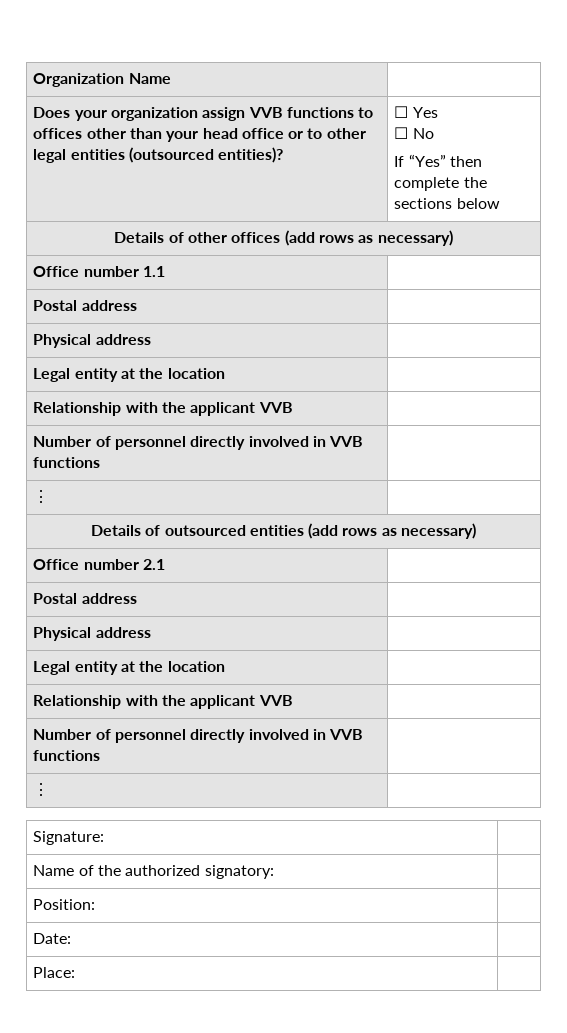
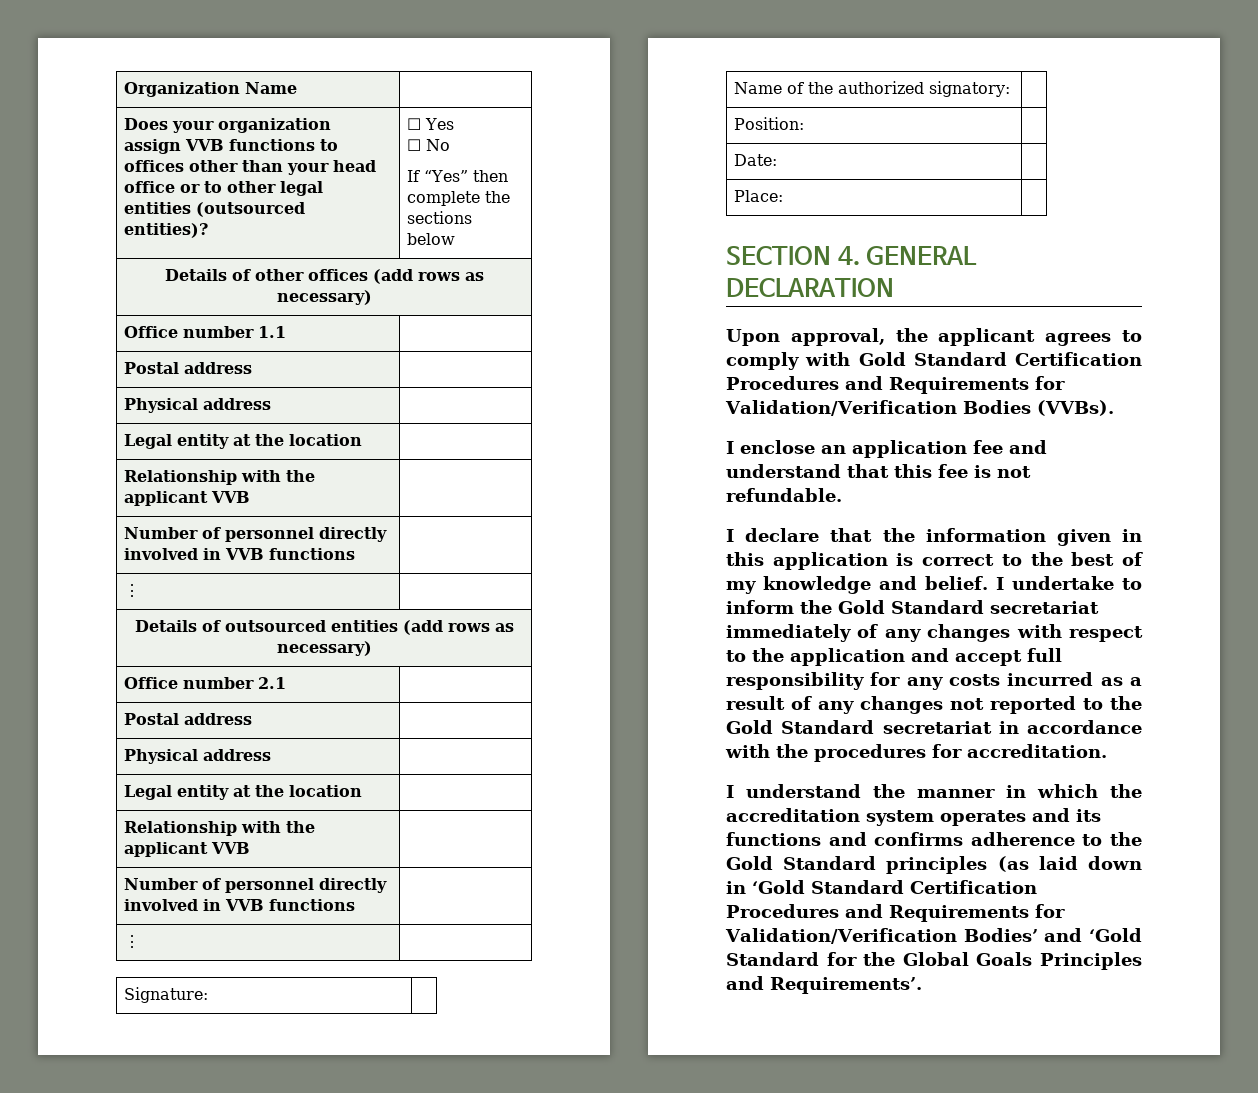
(76, 972) none -> [726,246,978,266] [726,278,894,297] [726,328,1142,346] [726,352,1142,370] [726,376,1065,394] [725,400,1114,416] [726,440,1047,458] [726,464,1031,478] [726,488,842,502] [726,528,1142,546] [726,552,1143,570] [726,576,1142,594] [726,600,1099,614] [726,624,1143,642] [726,648,1062,666] [726,672,1142,690] [726,696,1142,714] [726,720,1142,734] [725,744,1107,762] [726,784,1142,798] [726,808,1101,826] [726,832,1142,846] [726,856,1142,874] [726,880,1037,894] [726,904,1065,922] [725,928,1142,944] [726,952,1142,970] [726,976,922,994] // SECTION 4. GENERAL DECLARATION // Upon approval, the applicant agrees to comply with Gold Standard Certification Procedures and Requirements for Validation/Verification Bodies (VVBs). // I enclose an application fee and understand that this fee is not refundable. // I declare that the information given in this application is correct to the best of my knowledge and belief. I undertake to inform the Gold Standard secretariat immediately of any changes with respect to the application and accept full responsibility for any costs incurred as a result of any changes not reported to the Gold Standard secretariat in accordance with the procedures for accreditation. // I understand the manner in which the accreditation system operates and its functions and confirms adherence to the Gold Standard principles (as laid down in ‘Gold Standard Certification Procedures and Requirements for Validation/Verification Bodies’ and ‘Gold Standard for the Global Goals Principles and Requirements’.

